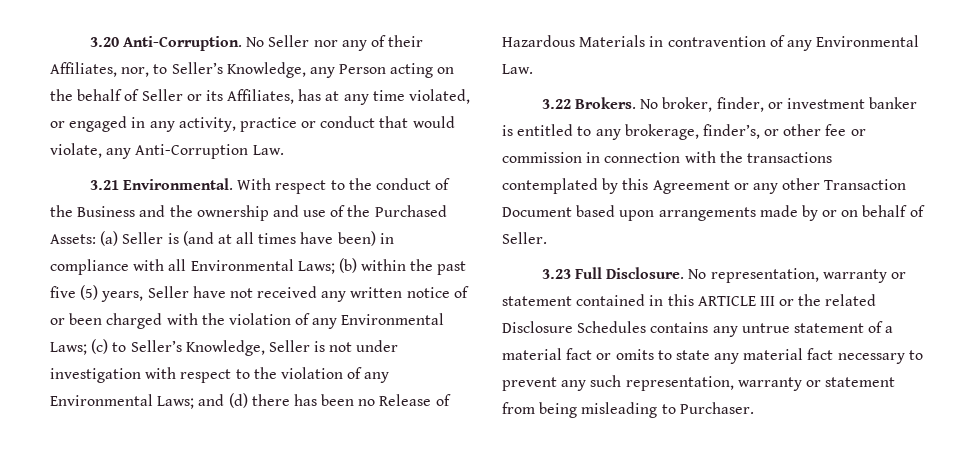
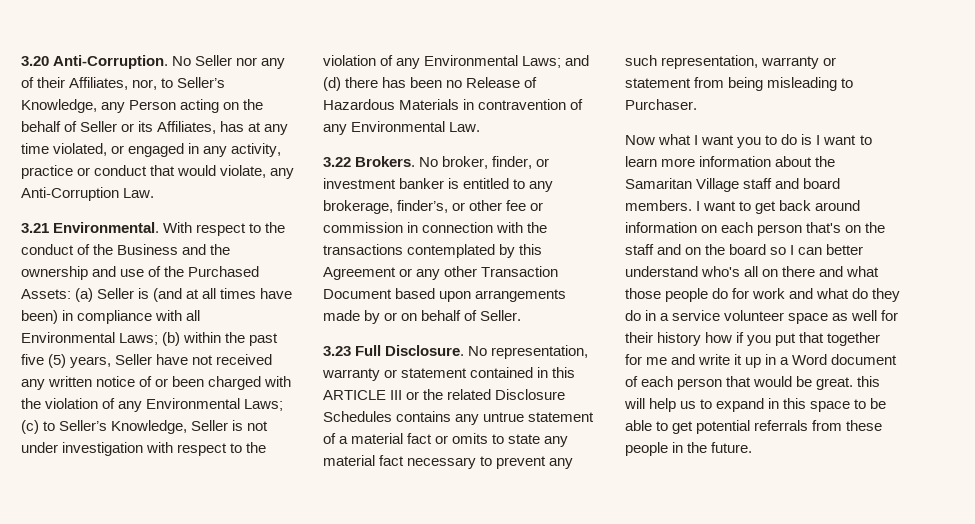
(754, 408) none -> [625,134,872,148] [625,156,836,167] [625,178,841,192] [625,200,861,214] [625,222,886,236] [625,244,864,255] [625,266,880,277] [625,288,901,302] [625,310,899,324] [625,332,881,346] [625,354,898,368] [625,376,881,390] [624,398,887,412] [625,420,883,434] [625,442,753,456] // Now what I want you to do is I want to learn more information about the Samaritan Village staff and board members. I want to get back around information on each person that's on the staff and on the board so I can better understand who's all on there and what those people do for work and what do they do in a service volunteer space as well for their history how if you put that together for me and write it up in a Word document of each person that would be great. this will help us to expand in this space to be able to get potential referrals from these people in the future.

